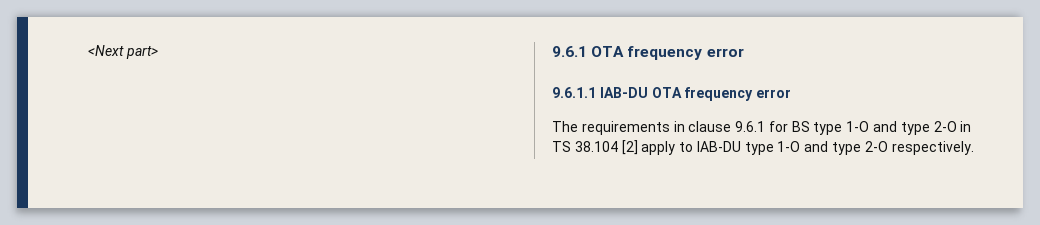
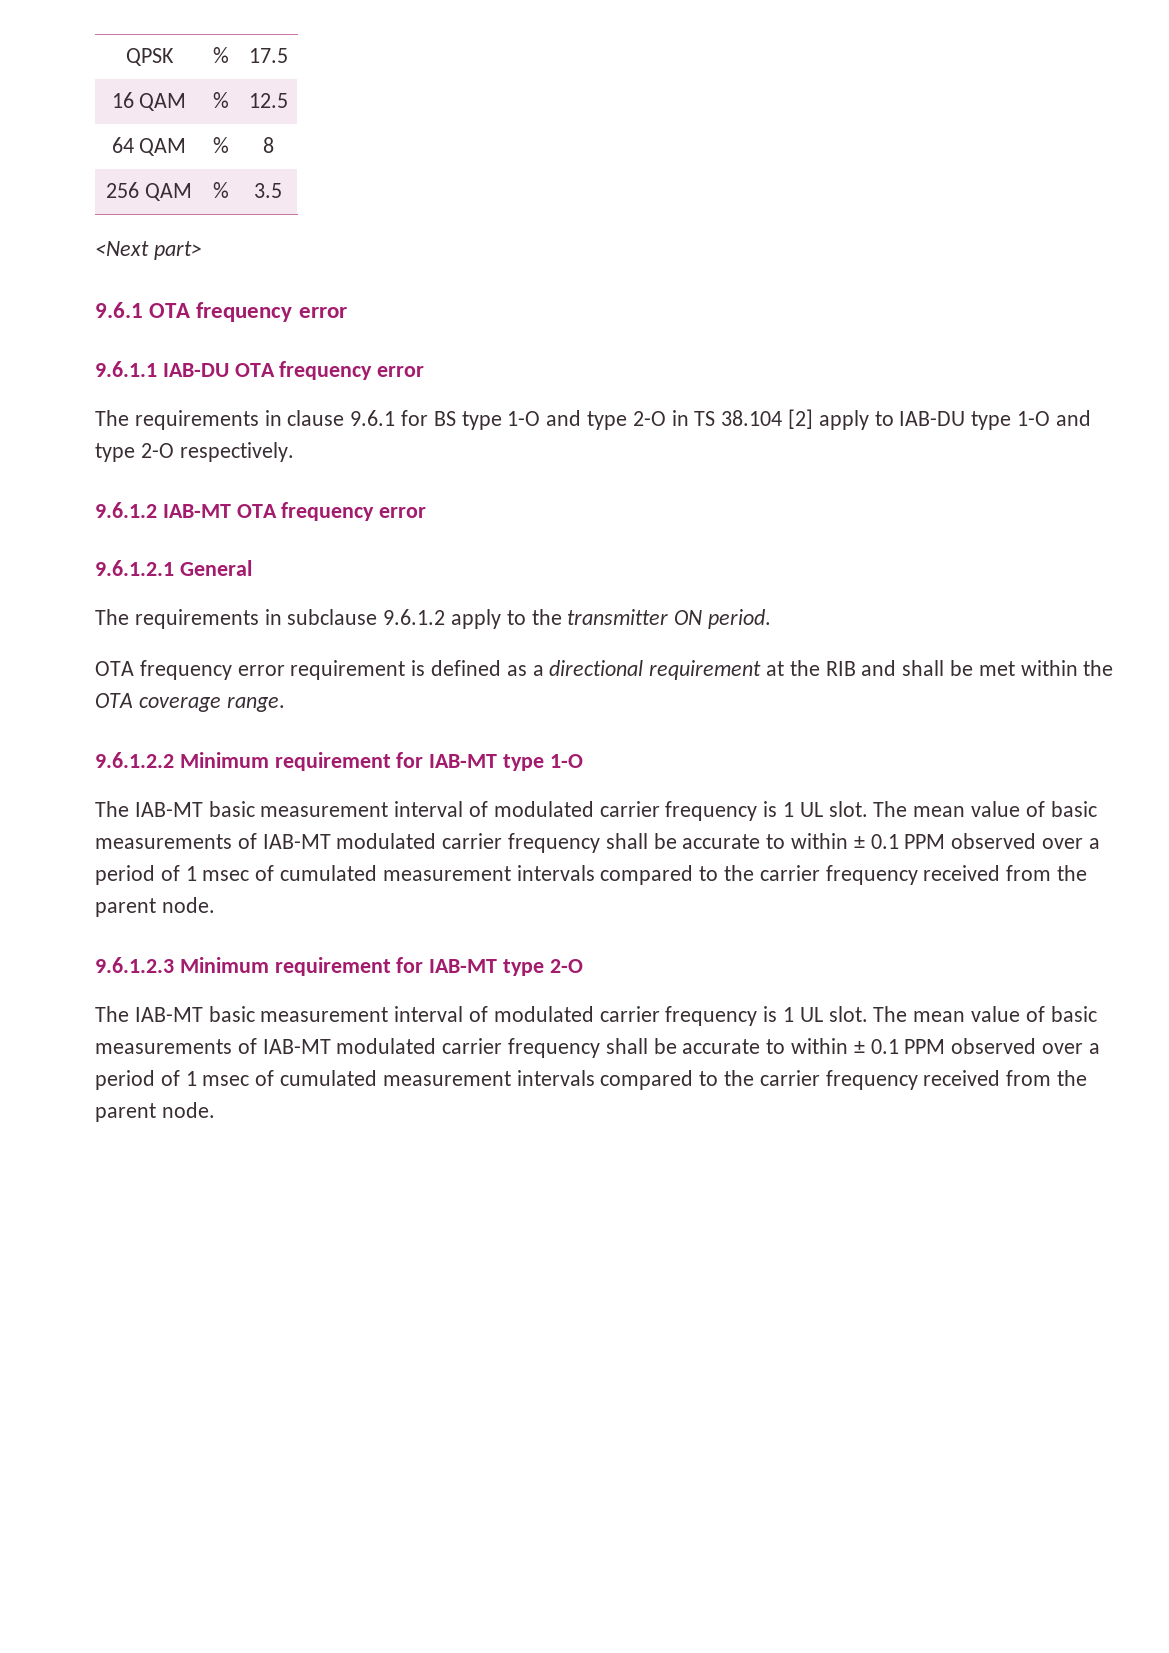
(88, 50) none -> [125,48,174,66] [212,47,229,63] [248,48,288,63] [111,92,187,111] [212,92,229,108] [248,93,288,108] [111,137,187,156] [212,137,229,153] [262,137,274,153] [106,182,192,201] [212,182,229,198] [254,183,282,198] QPSK | % | 17.5 // 16 QAM | % | 12.5 // 64 QAM | % | 8 // 256 QAM | % | 3.5 //
(974, 148) none -> [95,502,427,521] [95,560,252,576] [95,609,772,629] [95,660,1114,680] [95,693,285,712] [95,752,583,771] [95,801,1097,821] [95,833,1100,853] [95,865,1088,885] [95,897,215,917] [95,957,583,976] [95,1006,1097,1026] [95,1038,1100,1058] [95,1070,1088,1090] [95,1102,215,1122] // 9.6.1.2 IAB-MT OTA frequency error // 9.6.1.2.1 General // The requirements in subclause 9.6.1.2 apply to the transmitter ON period. // OTA frequency error requirement is defined as a directional requirement at the RIB and shall be met within the OTA coverage range. // 9.6.1.2.2 Minimum requirement for IAB-MT type 1-O // The IAB-MT basic measurement interval of modulated carrier frequency is 1 UL slot. The mean value of basic measurements of IAB-MT modulated carrier frequency shall be accurate to within ± 0.1 PPM observed over a period of 1 msec of cumulated measurement intervals compared to the carrier frequency received from the parent node. // 9.6.1.2.3 Minimum requirement for IAB-MT type 2-O // The IAB-MT basic measurement interval of modulated carrier frequency is 1 UL slot. The mean value of basic measurements of IAB-MT modulated carrier frequency shall be accurate to within ± 0.1 PPM observed over a period of 1 msec of cumulated measurement intervals compared to the carrier frequency received from the parent node.

